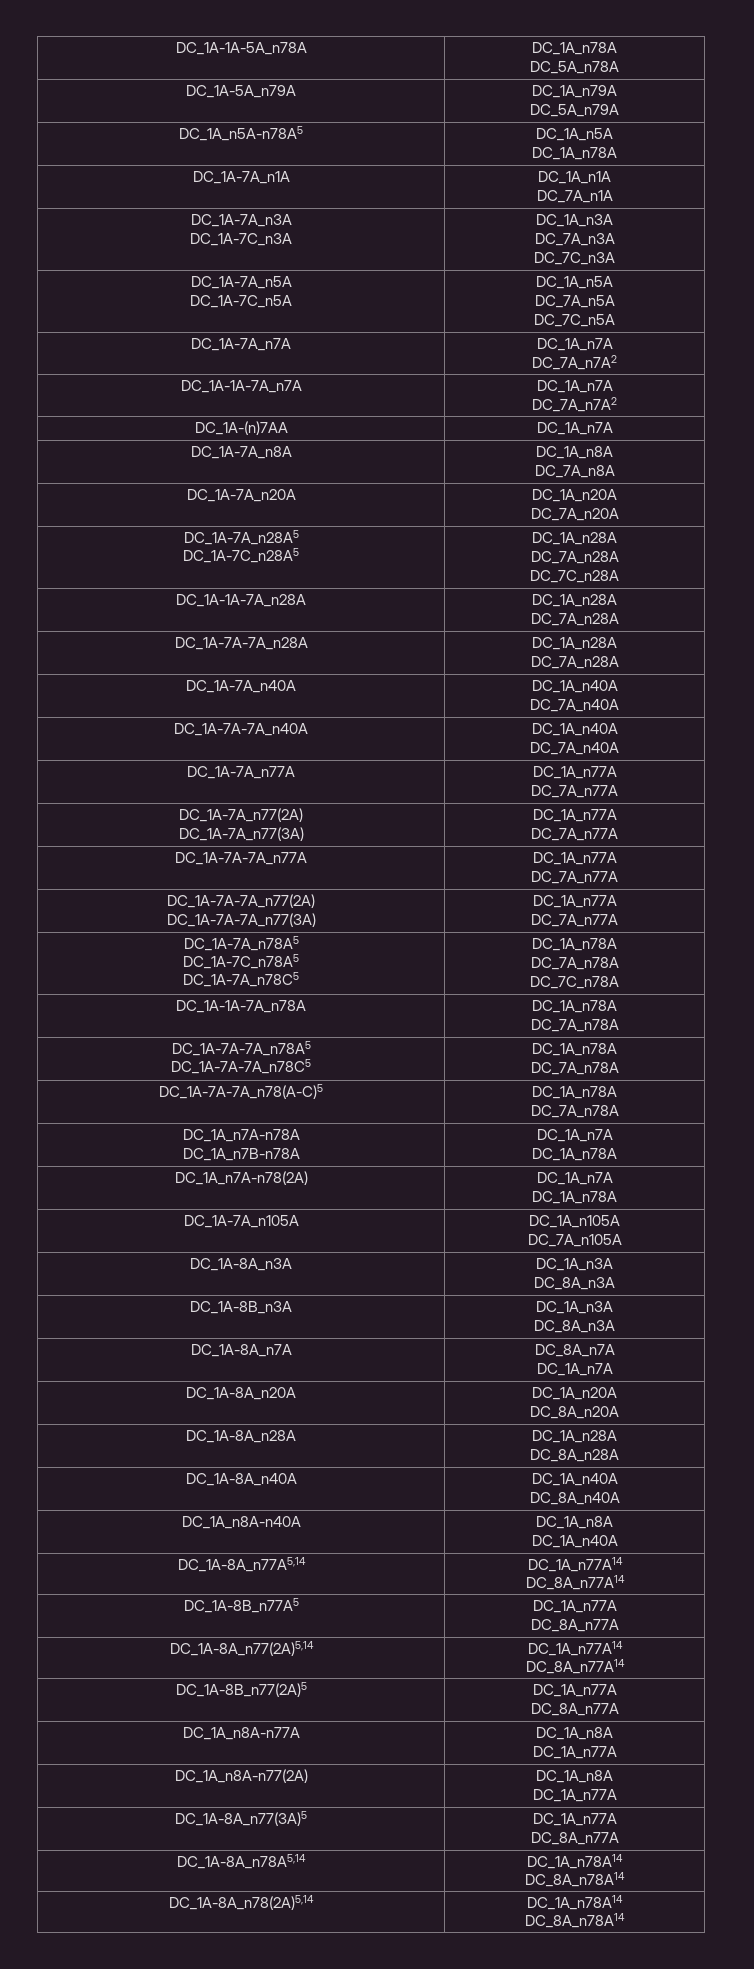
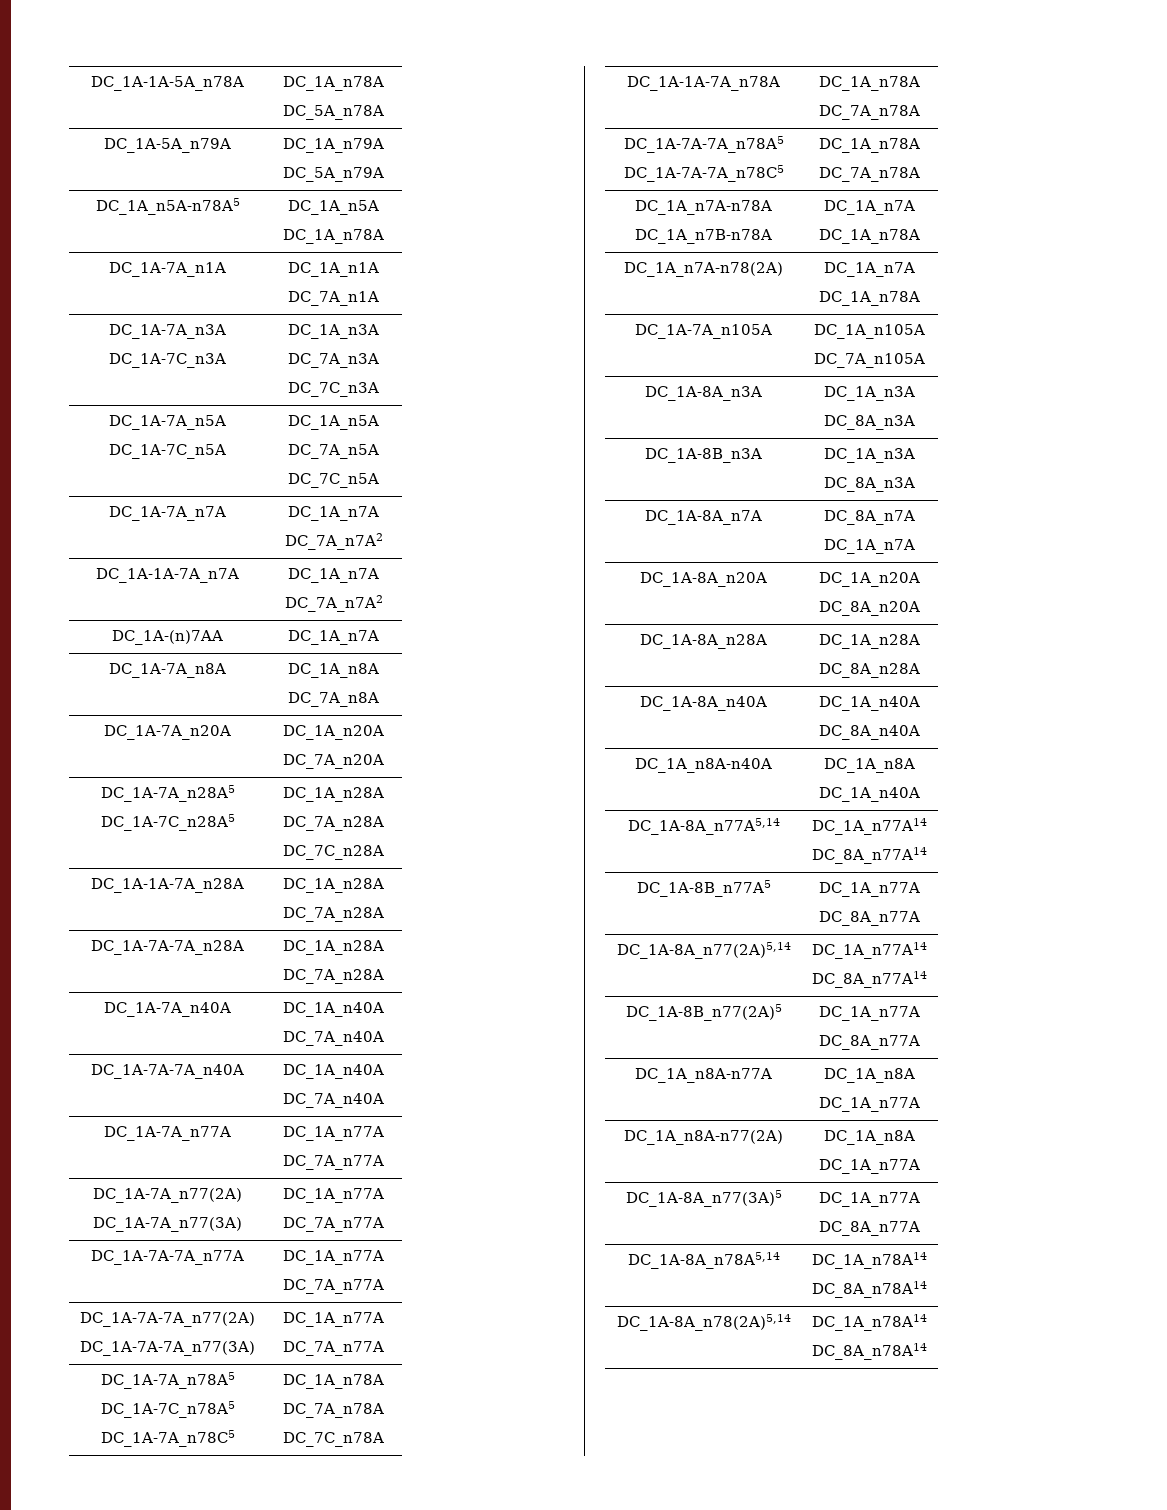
[159,1084,323,1099] [532,1086,617,1099] [530,1105,619,1118] // DC_1A-7A-7A_n78(A-C)5 | DC_1A_n78A // DC_7A_n78A -> (920, 174) none

